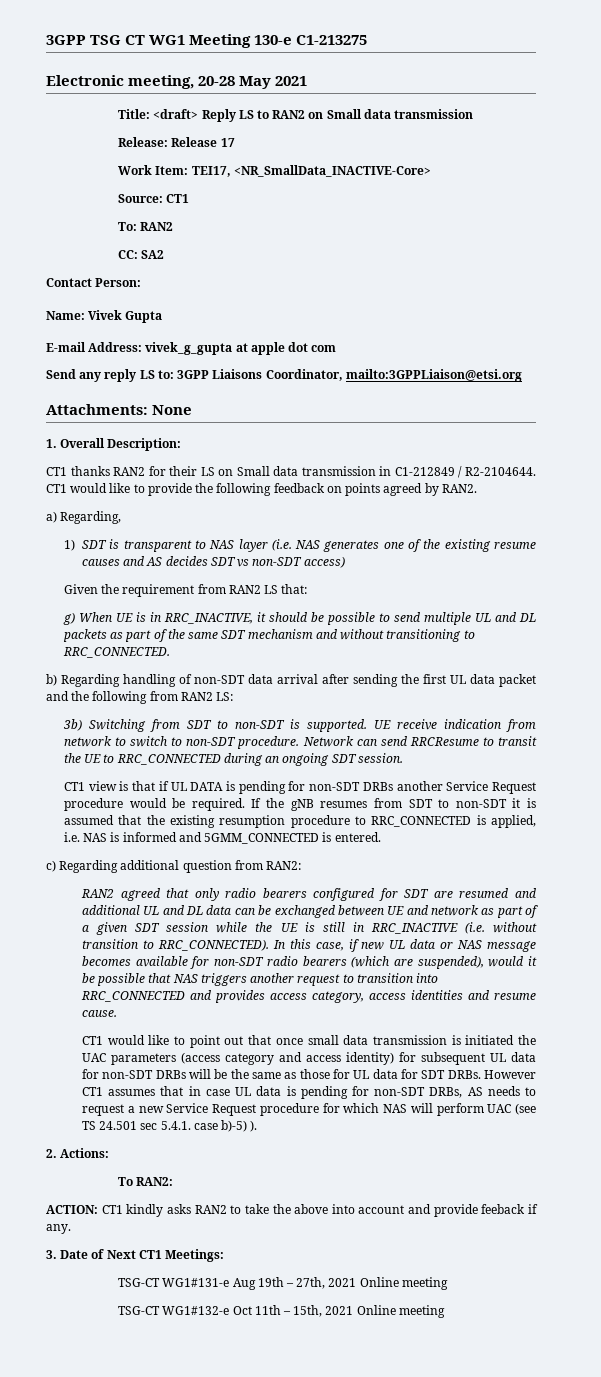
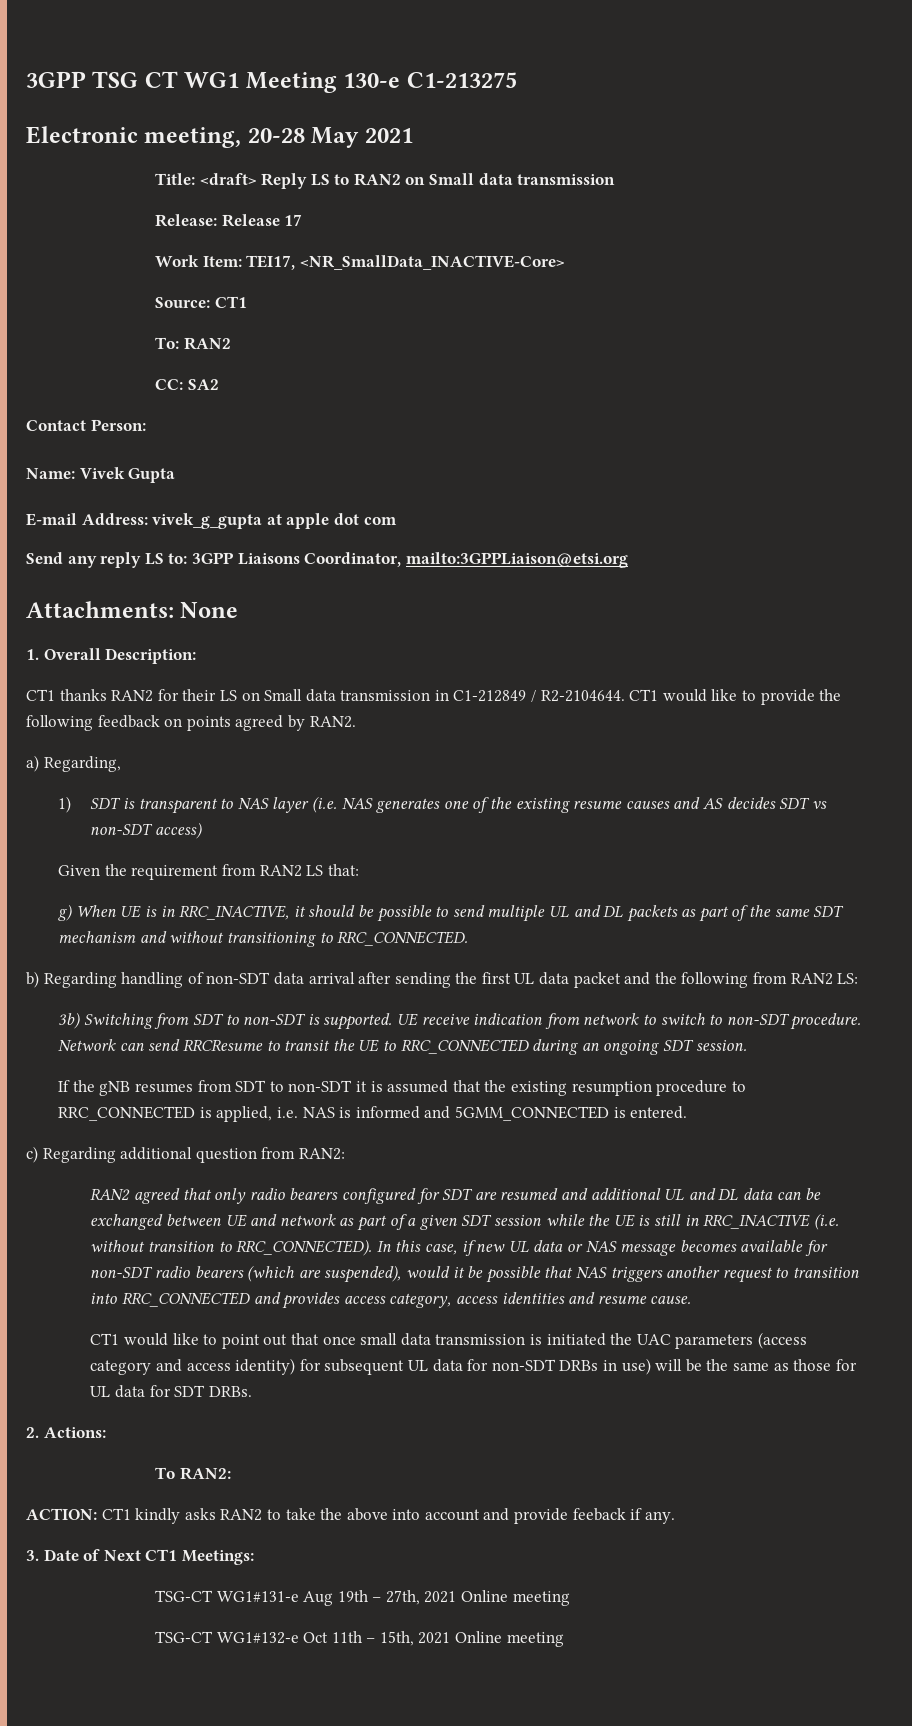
[64,781,536,794] [64,798,245,811] CT1 view is that if UL DATA is pending for non-SDT DRBs another Service Request procedure would be required. -> (747, 1045) none
(186, 1074) none -> [602,1358,651,1375] in use)
[484,1070,537,1079] [82,1086,537,1099] [82,1103,537,1116] [82,1120,258,1132] However CT1 assumes that in case UL data is pending for non-SDT DRBs, AS needs to request a new Service Request procedure for which NAS will perform UAC (see TS 24.501 sec 5.4.1. case b)-5) ). -> (252, 1391) none

